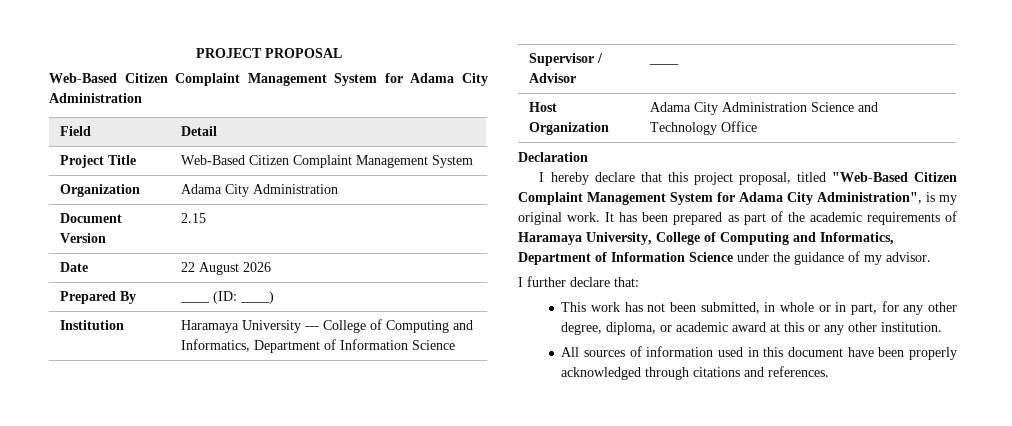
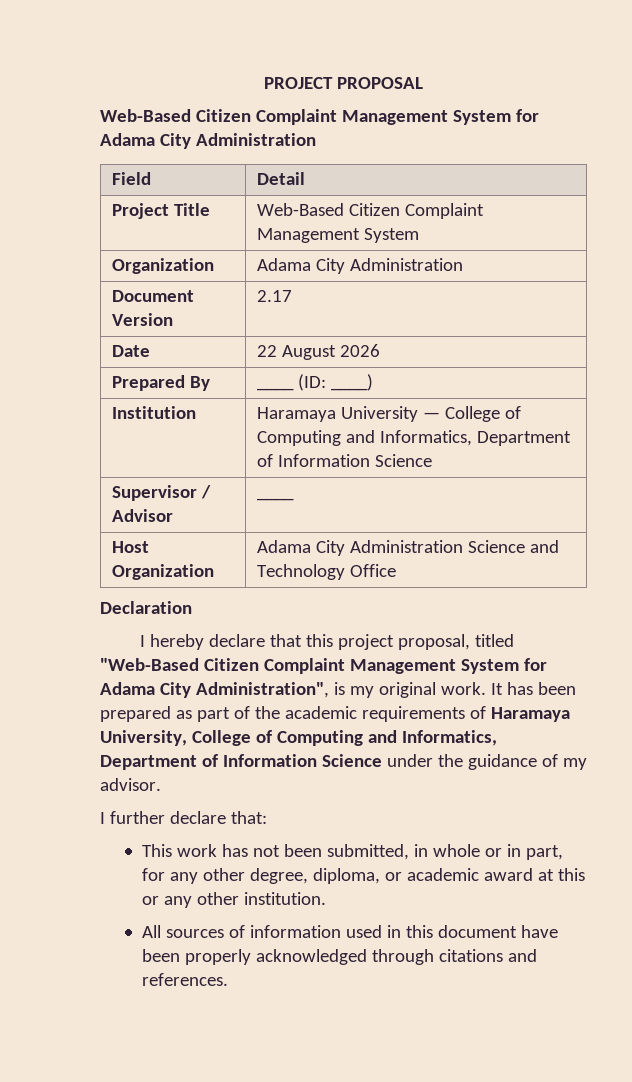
[181,213,207,223] 2.15 -> [257,290,293,302] 2.17

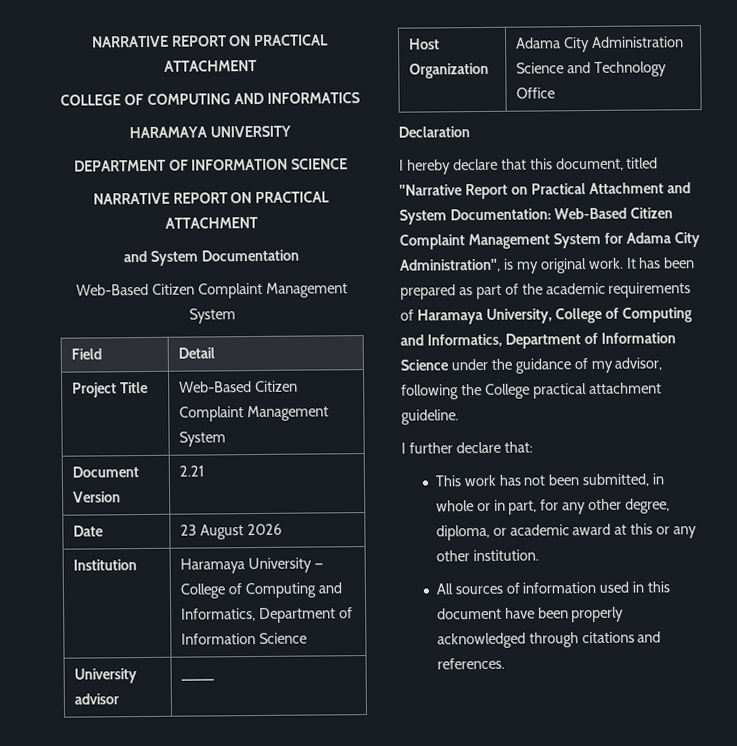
[264,77,423,89] [100,109,539,125] [100,133,316,149] PROJECT PROPOSAL // Web-Based Citizen Complaint Management System for Adama City Administration -> [90,34,330,48] [163,59,257,72] [60,92,360,106] [129,125,291,139] [73,158,349,172] [92,191,331,205] [164,216,258,229] [123,249,299,266] [76,282,348,299] [188,308,236,324] NARRATIVE REPORT ON PRACTICAL ATTACHMENT // COLLEGE OF COMPUTING AND INFORMATICS // HARAMAYA UNIVERSITY // DEPARTMENT OF INFORMATION SCIENCE // NARRATIVE REPORT ON PRACTICAL ATTACHMENT // and System Documentation // Web-Based Citizen Complaint Management System
[112,258,215,274] [257,258,464,274] // Organization | Adama City Administration -> (227, 439) none
[257,290,293,302] 2.17 -> [179,465,205,477] 2.21
[257,345,278,357] 22 -> [180,524,198,536] 23
[112,375,211,391] [257,374,374,391] // Prepared By | ____ (ID: ____) -> (283, 529) none
[112,485,212,501] [112,509,174,522] Supervisor / Advisor -> [74,668,138,684] [74,693,120,705] University advisor
[337,634,514,650] [100,658,199,671] project proposal, titled "Web-Based -> [555,157,659,172] [399,182,691,200] [399,207,627,225] document, titled "Narrative Report on Practical Attachment and System Documentation: Web-Based
[100,778,161,791] advisor. -> [614,357,663,371] [401,382,662,400] [401,409,459,425] advisor, following the College practical attachment guideline.

